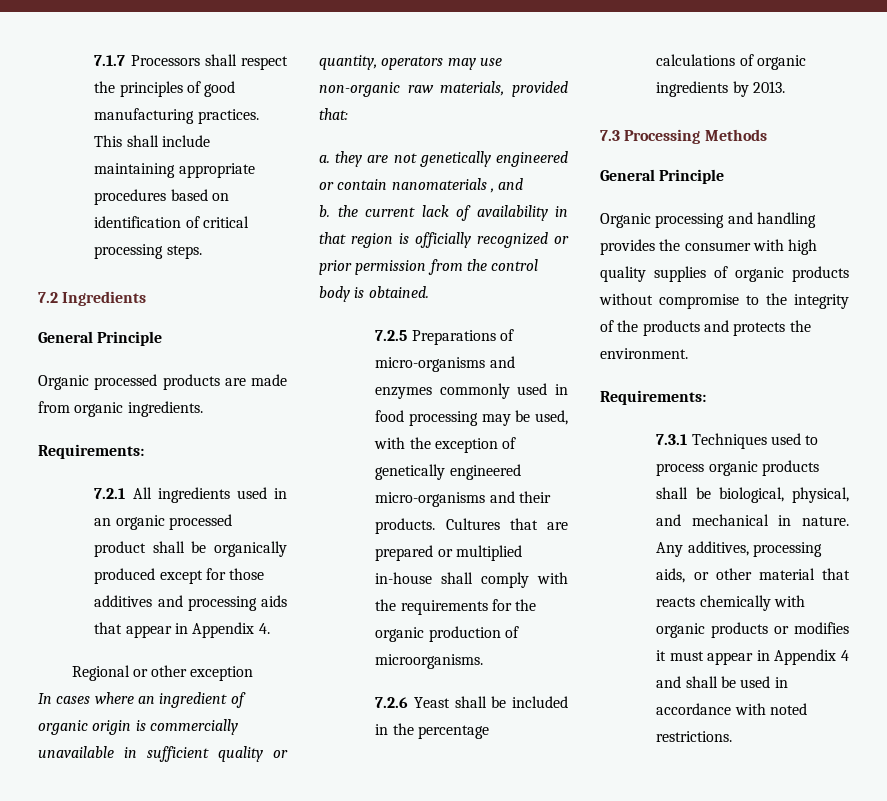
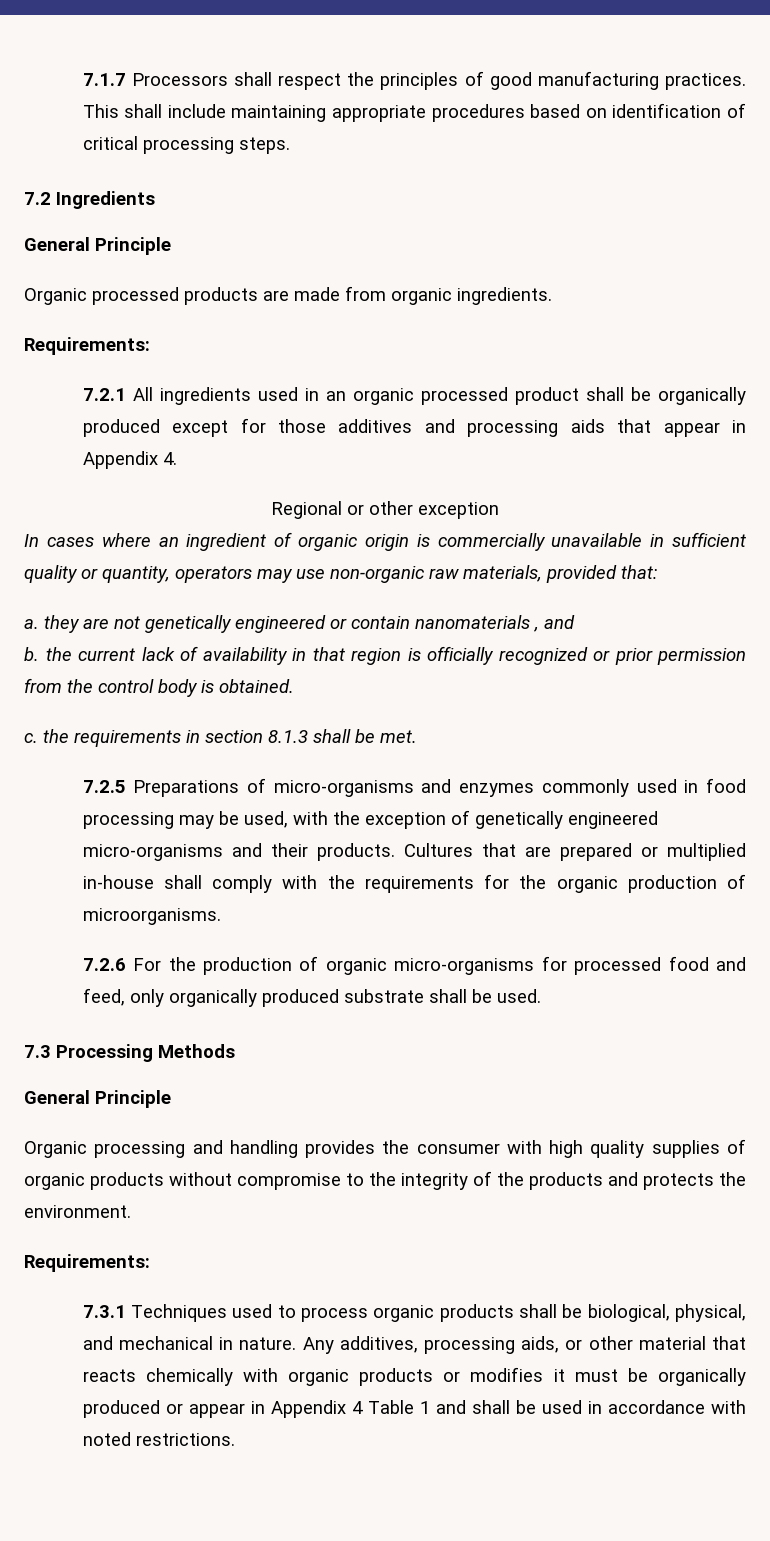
(429, 292) none -> [24,729,417,747] // c. the requirements in section 8.1.3 shall be met.
[414,696,568,708] [375,723,490,739] [656,54,807,70] [656,81,786,97] Yeast shall be included in the percentage calculations of organic ingredients by 2013. -> [133,956,746,975] [82,988,541,1007] For the production of organic micro-organisms for processed food and feed, only organically produced substrate shall be used.
(704, 656) none -> [627,1368,747,1386] [82,1400,183,1418] be organically produced or
(849, 655) none -> [367,1400,430,1414] Table 1

